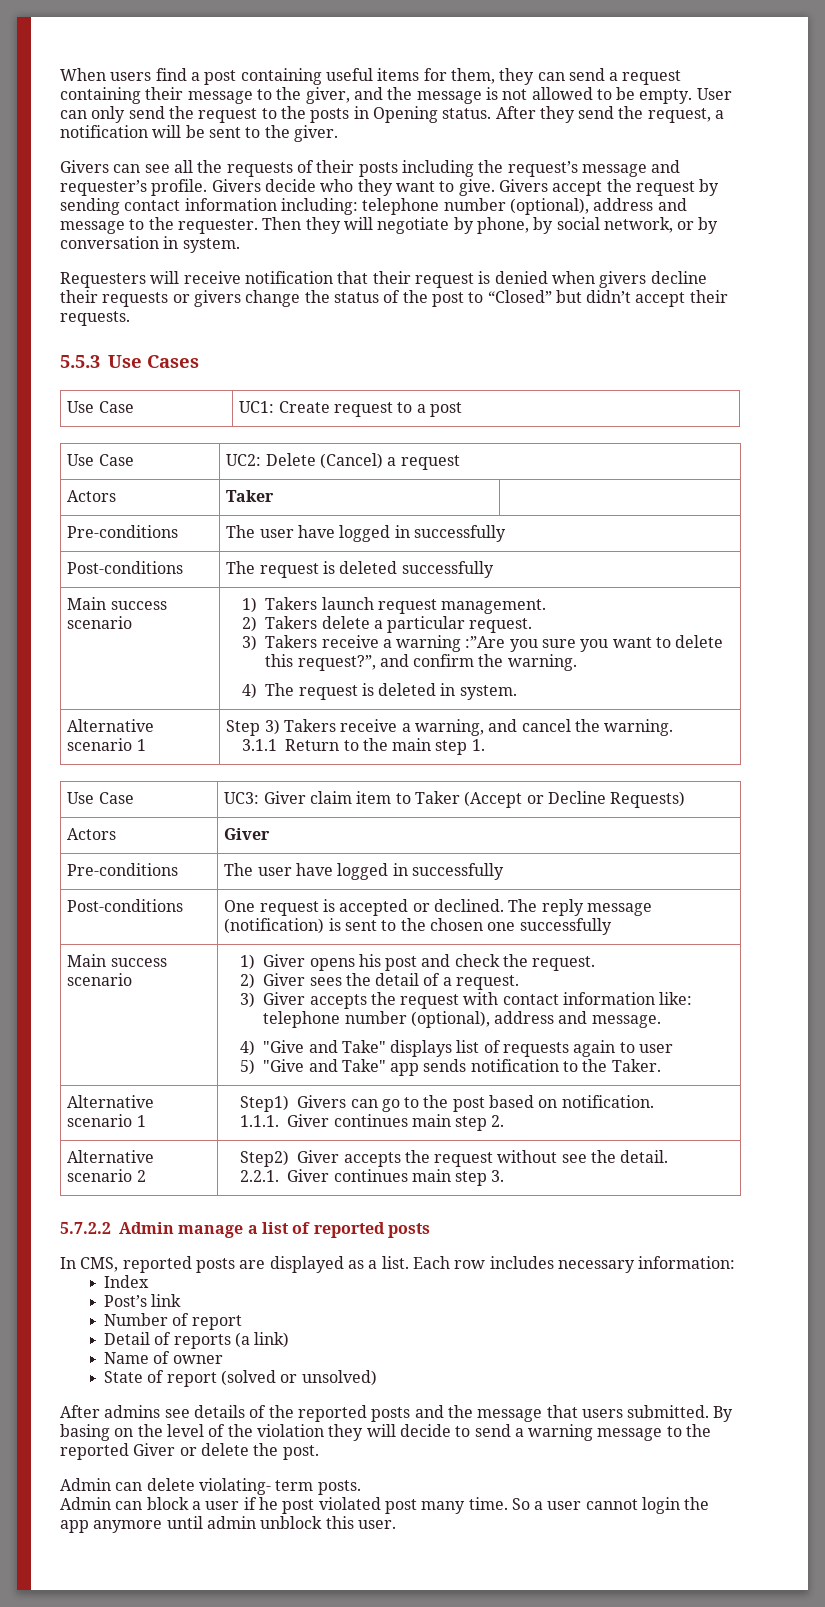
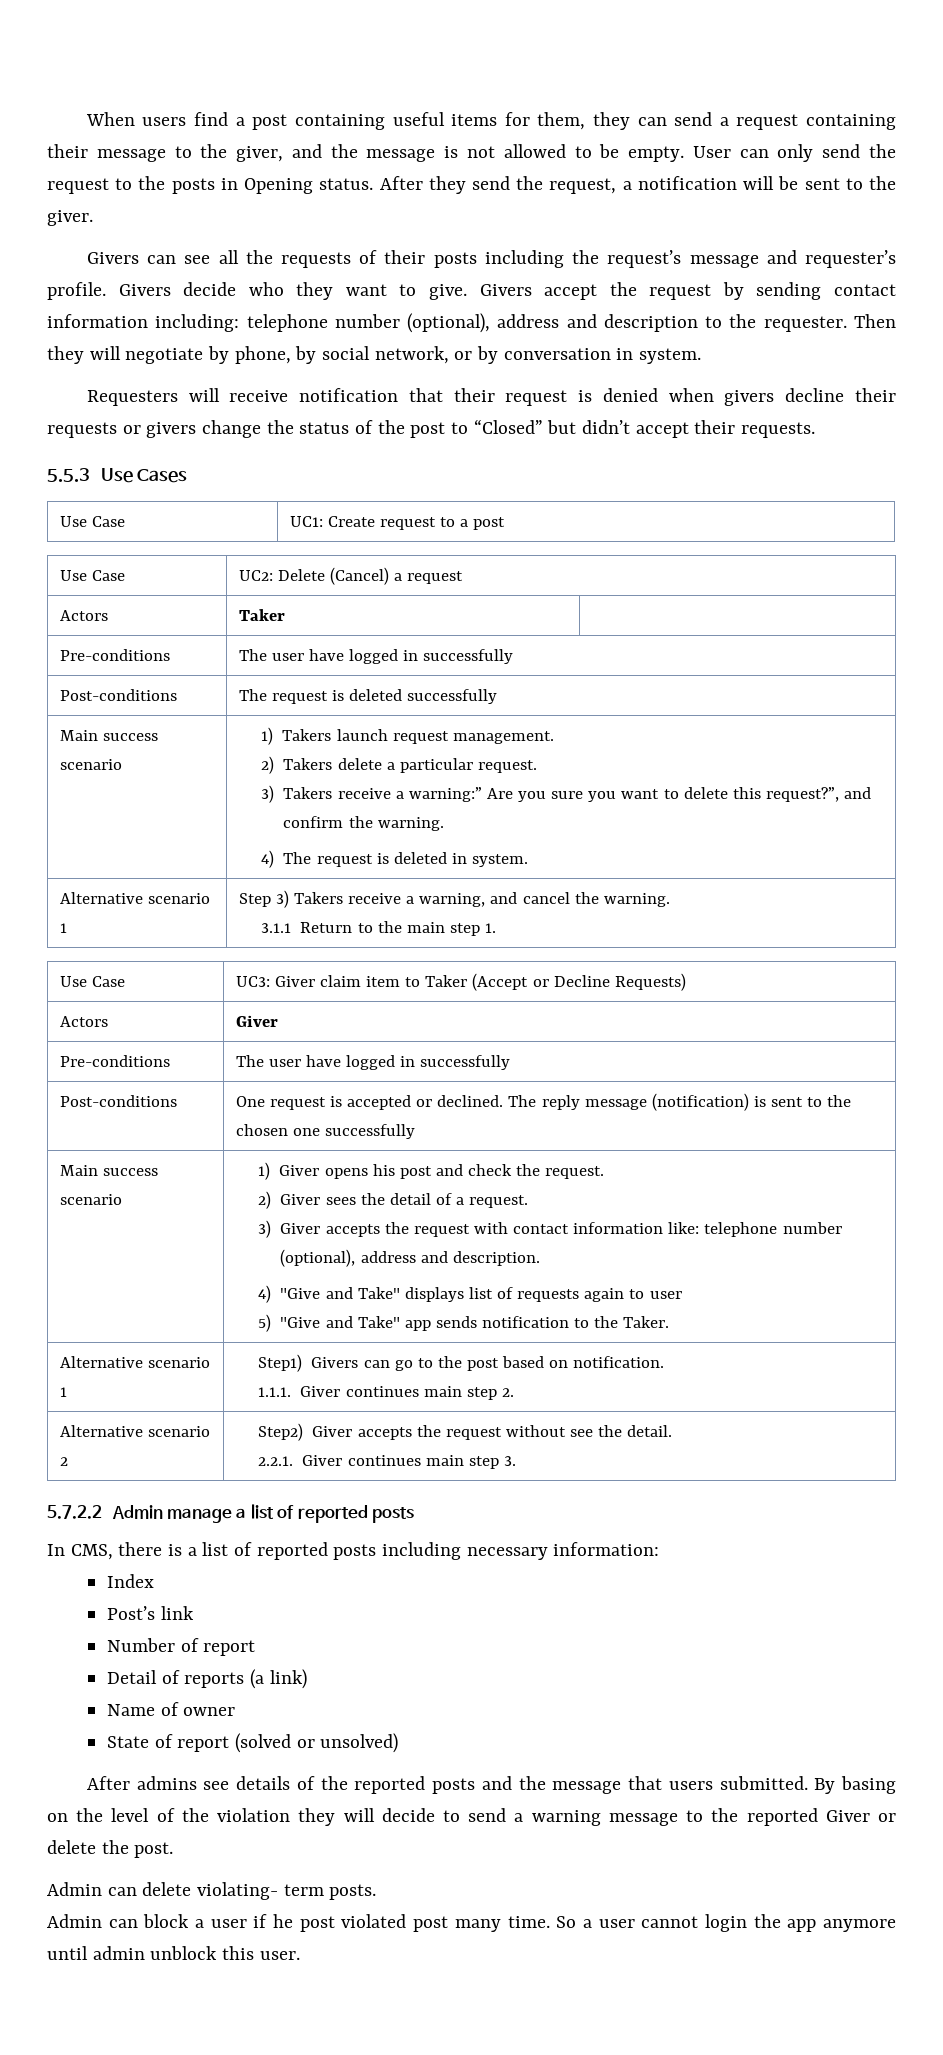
[60,221,125,234] message -> [603,314,698,332] description
[396,635,506,652] warning :”Are -> [408,787,513,802] warning:” Are
[591,1015,661,1028] message. -> [452,1251,540,1266] description.
[122,1256,554,1273] reported posts are displayed as a list. Each row includes -> [118,1542,462,1560] there is a list of reported posts including

